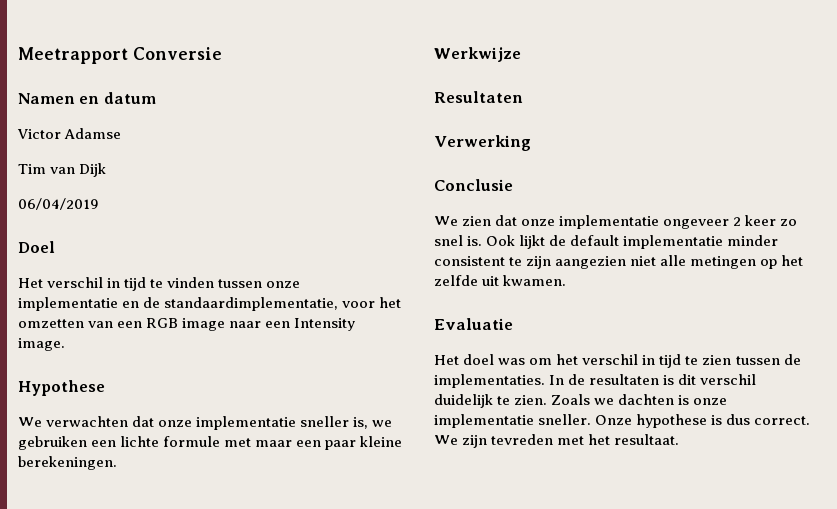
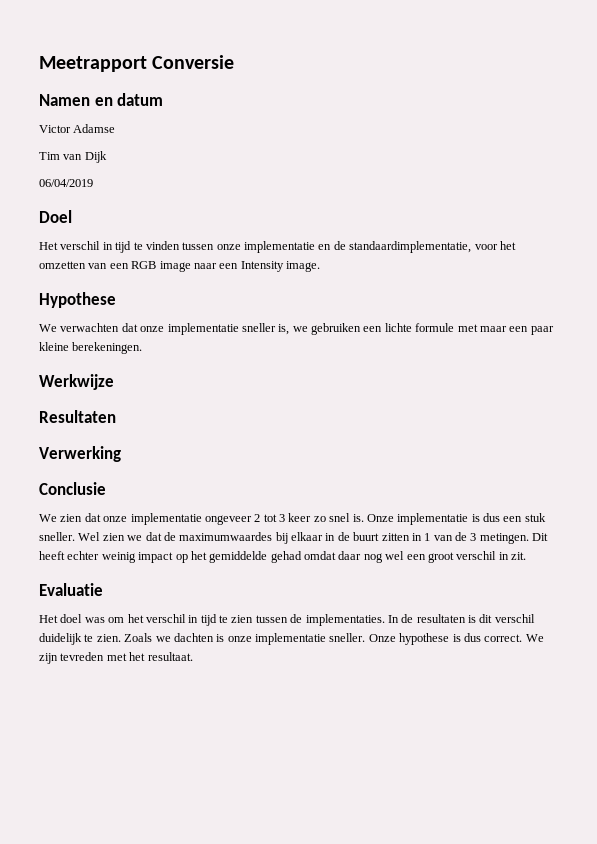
(742, 221) none -> [263,514,285,522] tot 3
[486,235,779,249] [434,255,804,269] [434,275,567,286] Ook lijkt de default implementatie minder consistent te zijn aangezien niet alle metingen op het zelfde uit kwamen. -> [366,513,546,525] [39,532,549,544] [39,551,526,563] Onze implementatie is dus een stuk sneller. Wel zien we dat de maximumwaardes bij elkaar in de buurt zitten in 1 van de 3 metingen. Dit heeft echter weinig impact op het gemiddelde gehad omdat daar nog wel een groot verschil in zit.

